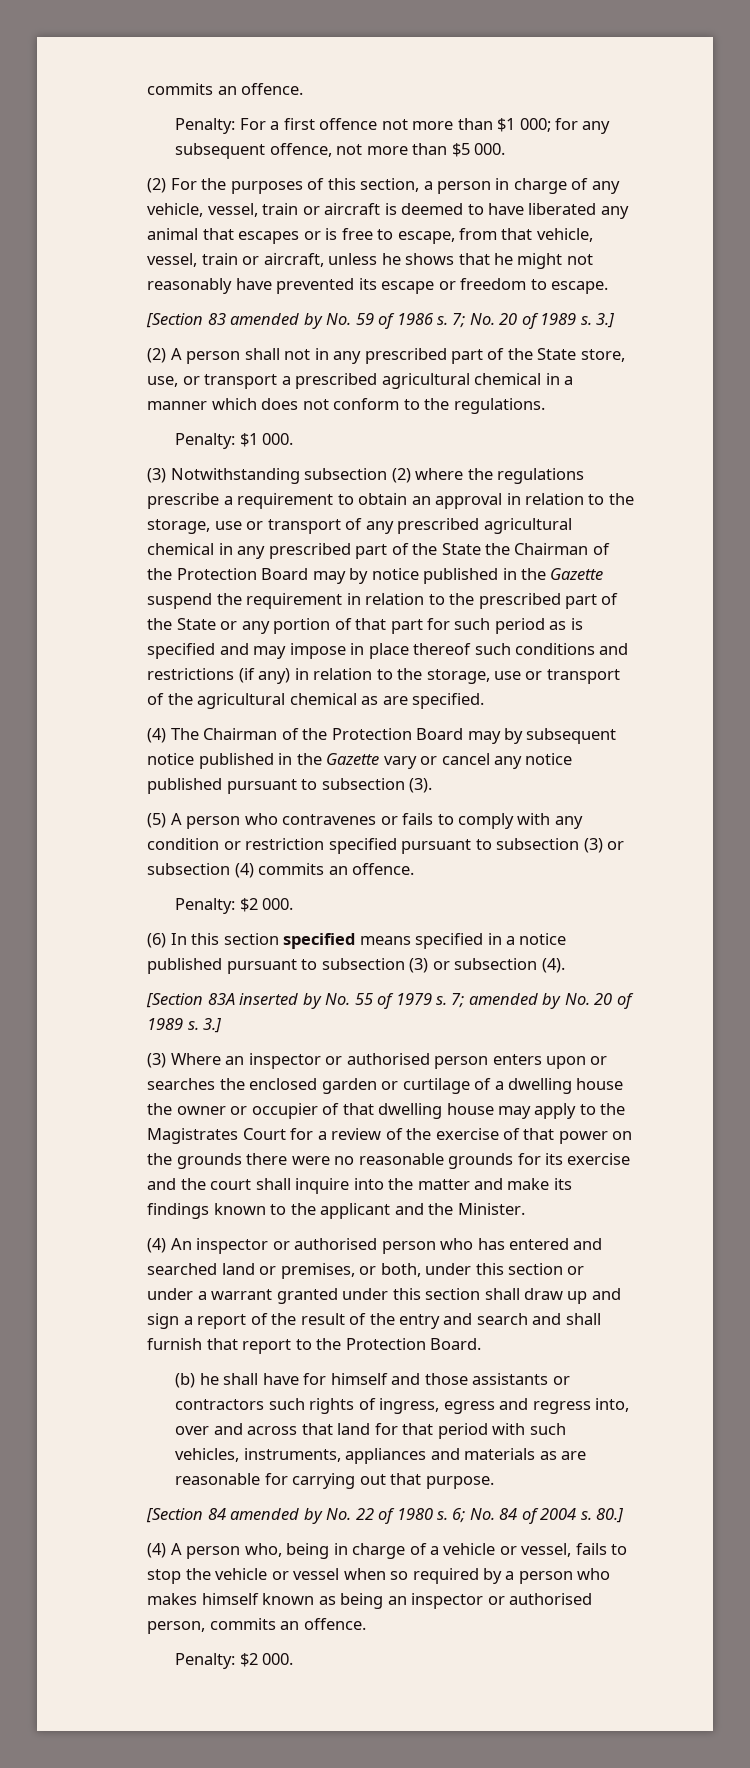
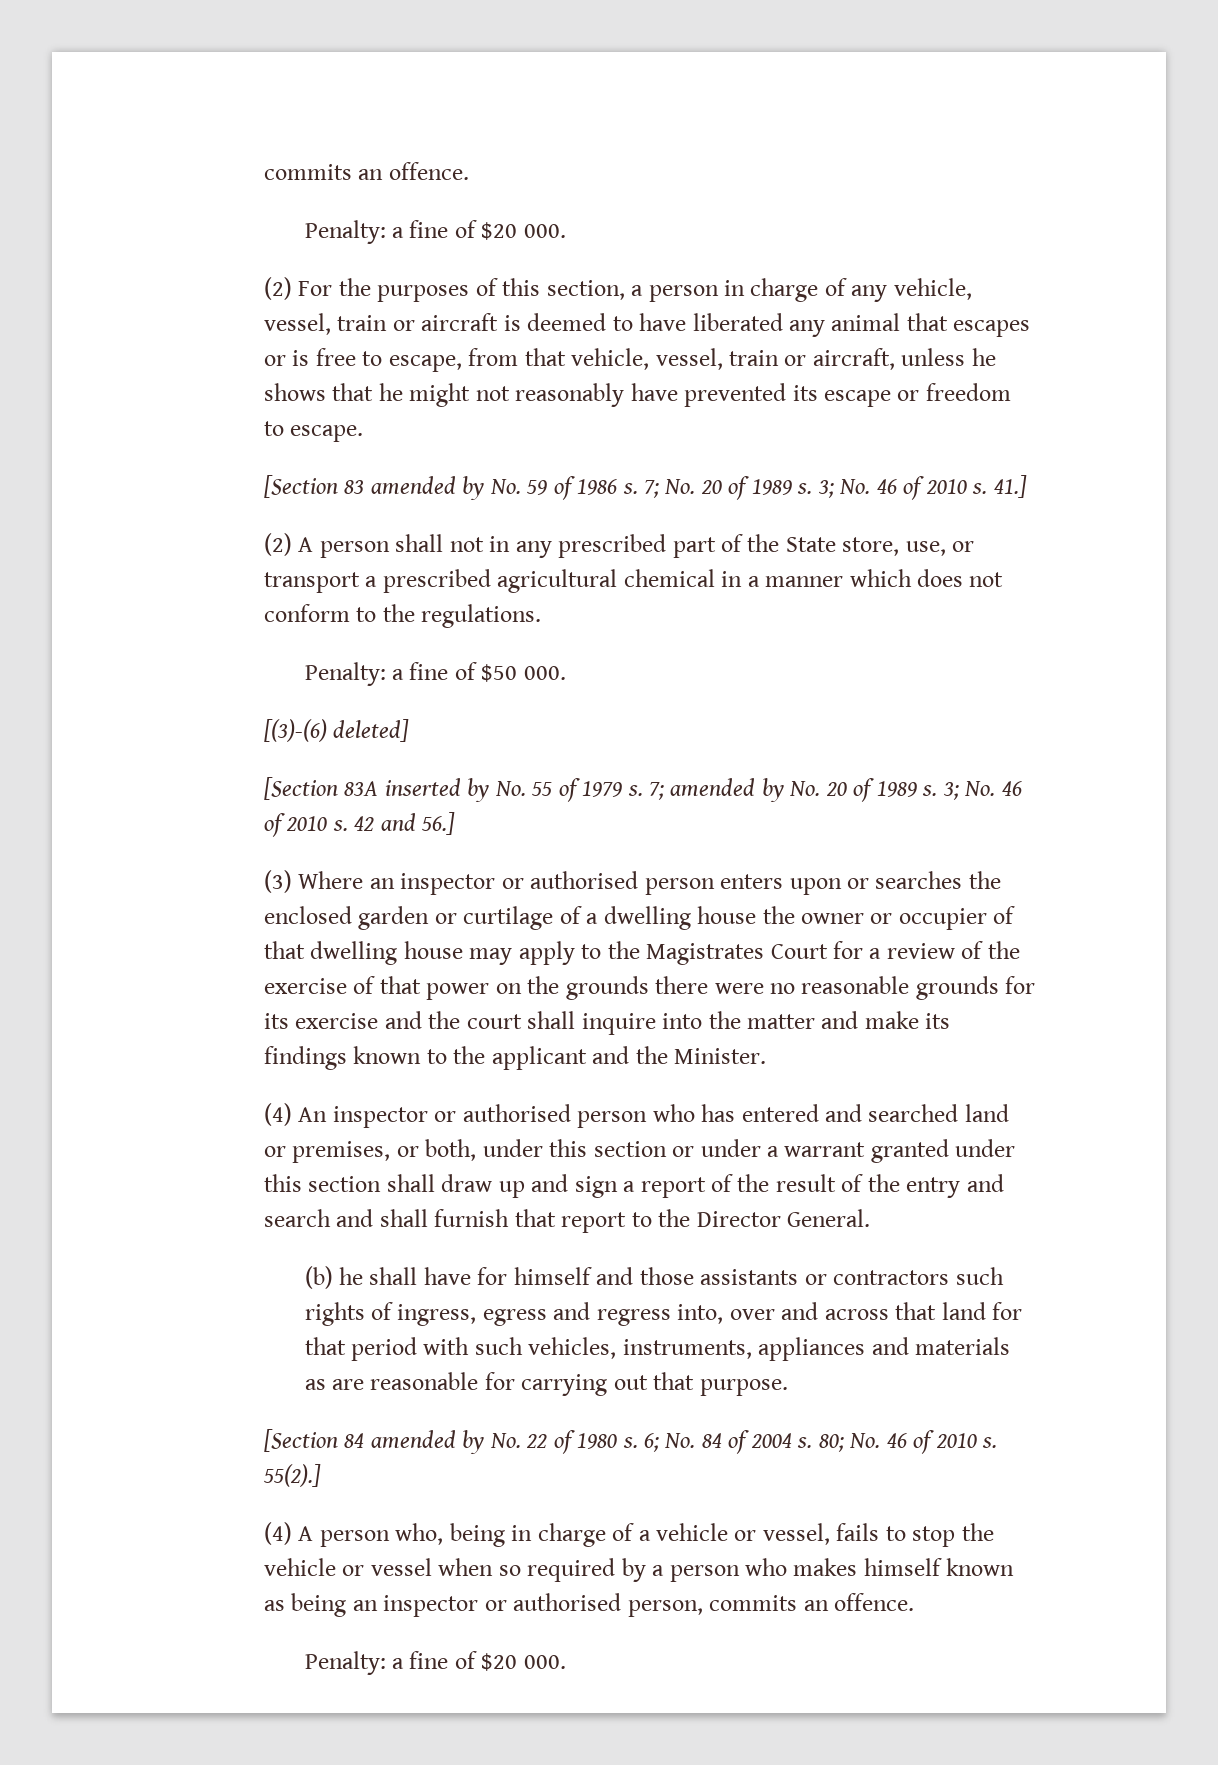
[147,83,304,95] [175,118,611,134] [175,143,470,159] commits an offence. // Penalty: For a first offence not more than $1 000; for any subsequent offence, not more than $5 -> [263,162,469,180] [304,220,518,244] commits an offence. // Penalty: a fine of $20
[596,313,616,328] 3.] -> [817,475,1027,500] 3; No. 46 of 2010 s. 41.]
[239,433,294,447] [147,468,585,484] [147,493,634,509] [147,518,572,534] [147,543,610,559] [147,568,604,584] [147,593,619,609] [147,618,583,634] [147,643,629,659] [147,668,620,684] [147,693,485,709] [147,728,617,744] [147,753,573,769] [147,778,433,794] [147,813,583,829] [147,838,624,854] [147,863,415,878] [175,898,294,914] [147,933,567,949] [147,958,565,974] $1 000. // (3) Notwithstanding subsection (2) where the regulations prescribe a requirement to obtain an approval in relation to the storage, use or transport of any prescribed agricultural chemical in any prescribed part of the State the Chairman of the Protection Board may by notice published in the Gazette suspend the requirement in relation to the prescribed part of the State or any portion of that part for such period as is specified and may impose in place thereof such conditions and restrictions (if any) in relation to the storage, use or transport of the agricultural chemical as are specified. // (4) The Chairman of the Protection Board may by subsequent notice published in the Gazette vary or cancel any notice published pursuant to subsection (3). // (5) A person who contravenes or fails to comply with any condition or restriction specified pursuant to subsection (3) or subsection (4) commits an offence. // Penalty: $2 000. // (6) In this section specified means specified in a notice published pursuant to subsection (3) or subsection (4). -> [391,662,566,682] [263,719,410,742] a fine of $50 000. // [(3)-(6) deleted]
[203,1018,223,1033] 3.] -> [942,781,1022,800] [263,812,456,837] 3; No. 46 of 2010 s. 42 and 56.]
[345,1338,482,1350] Protection Board. -> [696,1209,870,1227] Director General.
[596,1508,625,1523] 80.] -> [818,1430,998,1454] [262,1464,321,1487] 80; No. 46 of 2010 s. 55(2).]
[239,1653,258,1667] $2 -> [391,1651,518,1671] a fine of $20

